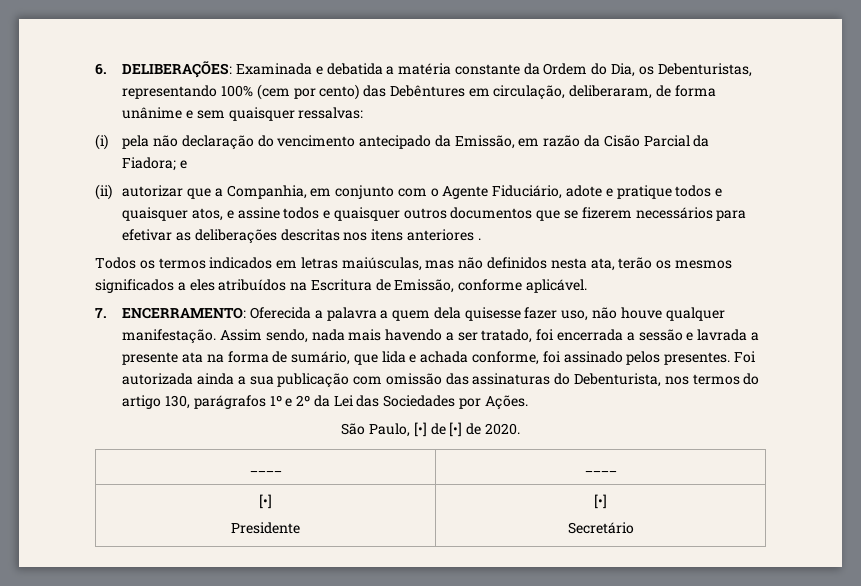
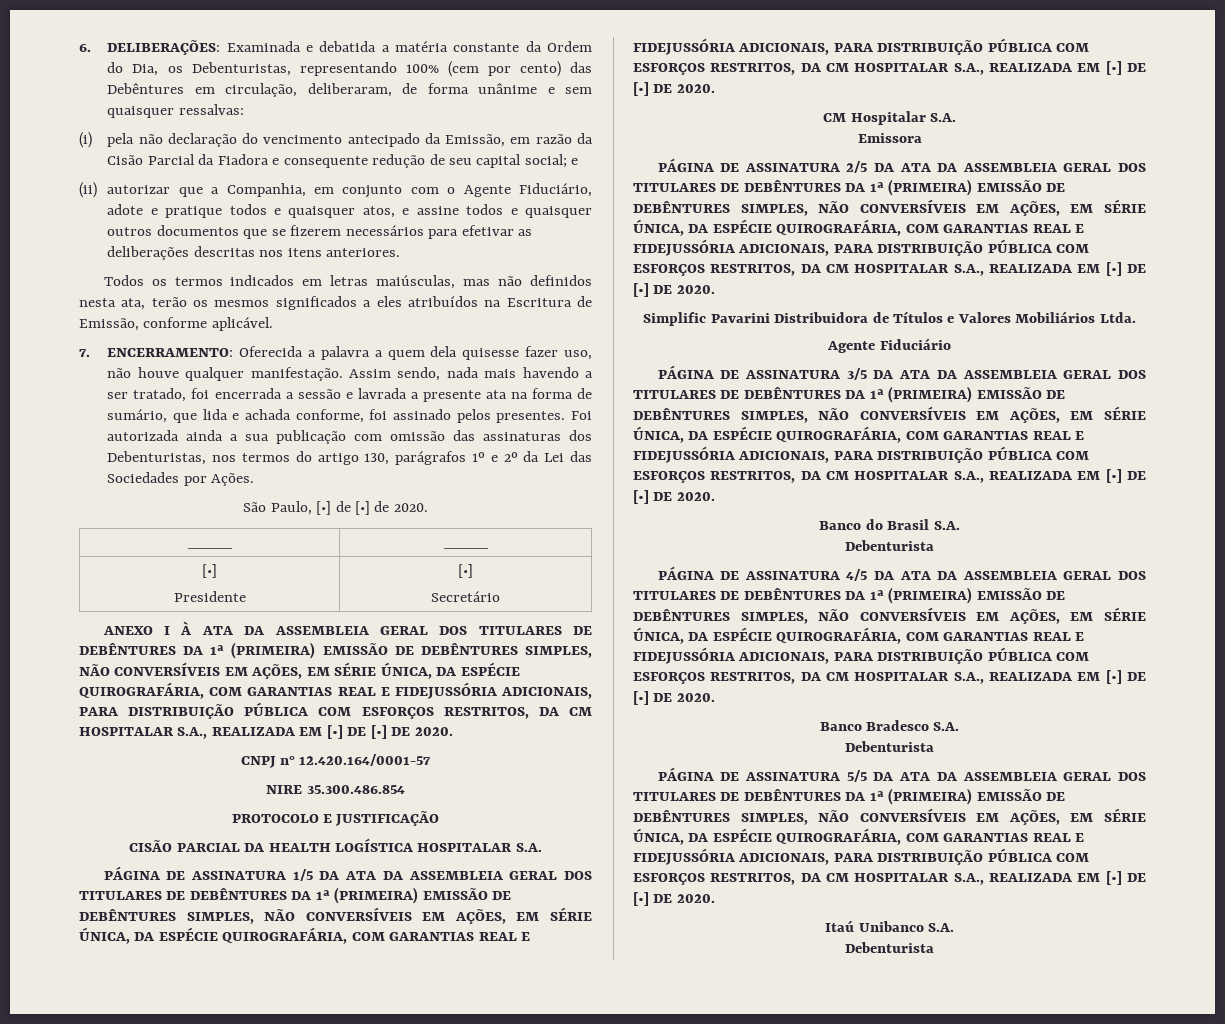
[122,157,177,171] Fiadora; -> [217,154,567,168] Fiadora e consequente redução de seu capital social;
[406,229,481,241] anteriores . -> [326,248,401,257] anteriores.
[554,373,662,387] do Debenturista, -> [569,430,592,441] [107,451,207,465] dos Debenturistas,
(634, 528) none -> [102,621,592,635] [79,642,592,659] [79,662,520,679] [79,682,592,699] [79,702,593,719] [79,725,453,739] [240,754,432,768] [266,785,405,794] [231,811,440,826] [129,838,542,852] [103,866,592,881] [79,887,512,904] [79,907,592,924] [79,927,531,944] [633,38,1090,55] [633,61,1146,75] [633,82,715,96] [823,111,956,125] [857,133,922,143] [657,158,1146,173] [633,179,1066,196] [633,199,1146,216] [633,219,1085,236] [633,239,1090,256] [633,262,1146,276] [633,283,715,297] [643,311,1136,326] [827,338,951,353] [657,365,1146,380] [633,386,1066,403] [633,406,1146,423] [633,426,1085,443] [633,446,1090,463] [633,469,1146,483] [633,490,715,504] [819,519,960,530] [845,540,934,551] [657,566,1146,581] [633,587,1066,604] [633,607,1146,624] [633,627,1085,644] [633,647,1090,664] [633,670,1146,684] [633,691,715,705] [819,720,960,731] [845,741,934,752] [657,767,1146,782] [633,788,1066,805] [633,808,1146,825] [633,828,1085,845] [633,848,1090,865] [633,871,1146,885] [633,892,715,906] [825,920,954,932] [845,942,934,953] // ANEXO I À ATA DA ASSEMBLEIA GERAL DOS TITULARES DE DEBÊNTURES DA 1ª (PRIMEIRA) EMISSÃO DE DEBÊNTURES SIMPLES, NÃO CONVERSÍVEIS EM AÇÕES, EM SÉRIE ÚNICA, DA ESPÉCIE QUIROGRAFÁRIA, COM GARANTIAS REAL E FIDEJUSSÓRIA ADICIONAIS, PARA DISTRIBUIÇÃO PÚBLICA COM ESFORÇOS RESTRITOS, DA CM HOSPITALAR S.A., REALIZADA EM [•] DE [•] DE 2020. // CNPJ n° 12.420.164/0001-57 // NIRE 35.300.486.854 // PROTOCOLO E JUSTIFICAÇÃO // CISÃO PARCIAL DA HEALTH LOGÍSTICA HOSPITALAR S.A. // PÁGINA DE ASSINATURA 1/5 DA ATA DA ASSEMBLEIA GERAL DOS TITULARES DE DEBÊNTURES DA 1ª (PRIMEIRA) EMISSÃO DE DEBÊNTURES SIMPLES, NÃO CONVERSÍVEIS EM AÇÕES, EM SÉRIE ÚNICA, DA ESPÉCIE QUIROGRAFÁRIA, COM GARANTIAS REAL E FIDEJUSSÓRIA ADICIONAIS, PARA DISTRIBUIÇÃO PÚBLICA COM ESFORÇOS RESTRITOS, DA CM HOSPITALAR S.A., REALIZADA EM [•] DE [•] DE 2020. // CM Hospitalar S.A. // Emissora // PÁGINA DE ASSINATURA 2/5 DA ATA DA ASSEMBLEIA GERAL DOS TITULARES DE DEBÊNTURES DA 1ª (PRIMEIRA) EMISSÃO DE DEBÊNTURES SIMPLES, NÃO CONVERSÍVEIS EM AÇÕES, EM SÉRIE ÚNICA, DA ESPÉCIE QUIROGRAFÁRIA, COM GARANTIAS REAL E FIDEJUSSÓRIA ADICIONAIS, PARA DISTRIBUIÇÃO PÚBLICA COM ESFORÇOS RESTRITOS, DA CM HOSPITALAR S.A., REALIZADA EM [•] DE [•] DE 2020. // Simplific Pavarini Distribuidora de Títulos e Valores Mobiliários Ltda. // Agente Fiduciário // PÁGINA DE ASSINATURA 3/5 DA ATA DA ASSEMBLEIA GERAL DOS TITULARES DE DEBÊNTURES DA 1ª (PRIMEIRA) EMISSÃO DE DEBÊNTURES SIMPLES, NÃO CONVERSÍVEIS EM AÇÕES, EM SÉRIE ÚNICA, DA ESPÉCIE QUIROGRAFÁRIA, COM GARANTIAS REAL E FIDEJUSSÓRIA ADICIONAIS, PARA DISTRIBUIÇÃO PÚBLICA COM ESFORÇOS RESTRITOS, DA CM HOSPITALAR S.A., REALIZADA EM [•] DE [•] DE 2020. // Banco do Brasil S.A. // Debenturista // PÁGINA DE ASSINATURA 4/5 DA ATA DA ASSEMBLEIA GERAL DOS TITULARES DE DEBÊNTURES DA 1ª (PRIMEIRA) EMISSÃO DE DEBÊNTURES SIMPLES, NÃO CONVERSÍVEIS EM AÇÕES, EM SÉRIE ÚNICA, DA ESPÉCIE QUIROGRAFÁRIA, COM GARANTIAS REAL E FIDEJUSSÓRIA ADICIONAIS, PARA DISTRIBUIÇÃO PÚBLICA COM ESFORÇOS RESTRITOS, DA CM HOSPITALAR S.A., REALIZADA EM [•] DE [•] DE 2020. // Banco Bradesco S.A. // Debenturista // PÁGINA DE ASSINATURA 5/5 DA ATA DA ASSEMBLEIA GERAL DOS TITULARES DE DEBÊNTURES DA 1ª (PRIMEIRA) EMISSÃO DE DEBÊNTURES SIMPLES, NÃO CONVERSÍVEIS EM AÇÕES, EM SÉRIE ÚNICA, DA ESPÉCIE QUIROGRAFÁRIA, COM GARANTIAS REAL E FIDEJUSSÓRIA ADICIONAIS, PARA DISTRIBUIÇÃO PÚBLICA COM ESFORÇOS RESTRITOS, DA CM HOSPITALAR S.A., REALIZADA EM [•] DE [•] DE 2020. // Itaú Unibanco S.A. // Debenturista

